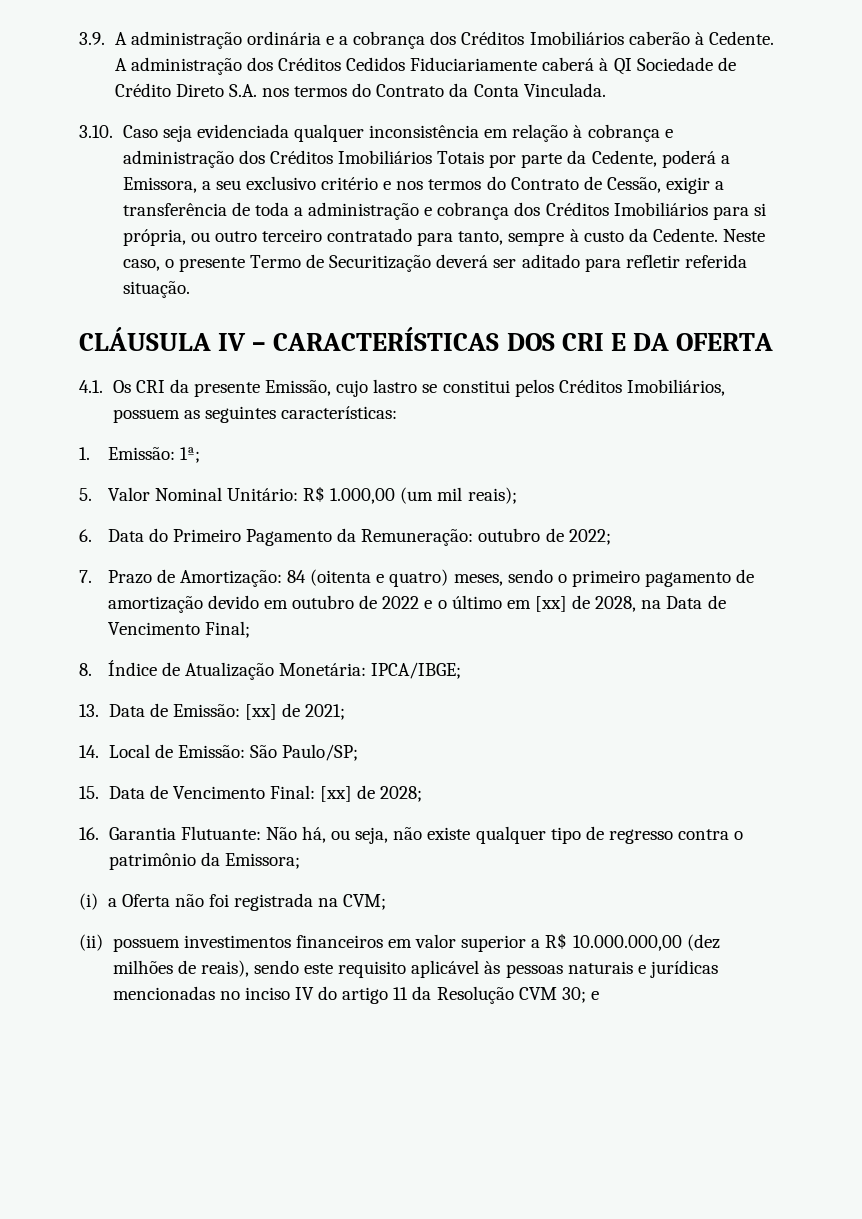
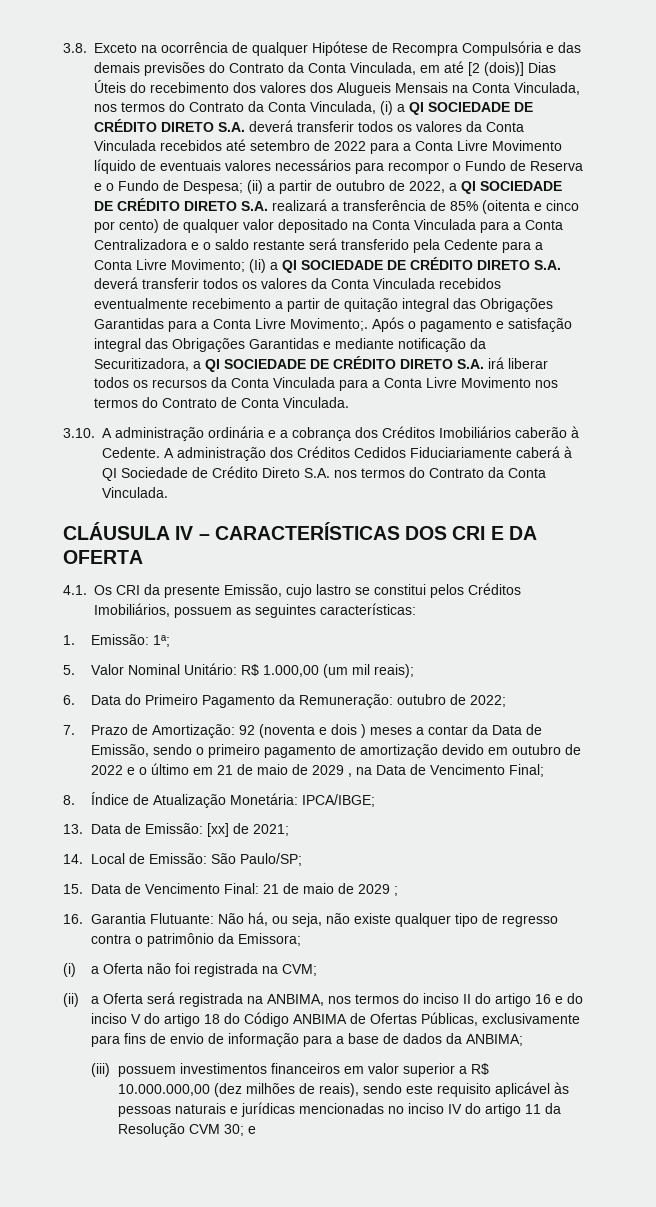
[79,32,105,45] 3.9. -> [63,41,581,56] [94,61,556,76] [94,80,580,96] [94,101,533,115] [94,119,524,132] [94,139,562,154] [94,159,583,174] [94,180,562,194] [94,198,579,214] [94,219,563,233] [94,238,543,253] [94,257,561,273] [94,277,501,289] [94,298,553,312] [94,317,572,332] [94,338,486,352] [94,356,548,372] [94,377,558,391] [94,397,349,408] [63,428,95,438] 3.8. Exceto na ocorrência de qualquer Hipótese de Recompra Compulsória e das demais previsões do Contrato da Conta Vinculada, em até [2 (dois)] Dias Úteis do recebimento dos valores dos Alugueis Mensais na Conta Vinculada, nos termos do Contrato da Conta Vinculada, (i) a QI SOCIEDADE DE CRÉDITO DIRETO S.A. deverá transferir todos os valores da Conta Vinculada recebidos até setembro de 2022 para a Conta Livre Movimento líquido de eventuais valores necessários para recompor o Fundo de Reserva e o Fundo de Despesa; (ii) a partir de outubro de 2022, a QI SOCIEDADE DE CRÉDITO DIRETO S.A. realizará a transferência de 85% (oitenta e cinco por cento) de qualquer valor depositado na Conta Vinculada para a Conta Centralizadora e o saldo restante será transferido pela Cedente para a Conta Livre Movimento; (Ii) a QI SOCIEDADE DE CRÉDITO DIRETO S.A. deverá transferir todos os valores da Conta Vinculada recebidos eventualmente recebimento a partir de quitação integral das Obrigações Garantidas para a Conta Livre Movimento;. Após o pagamento e satisfação integral das Obrigações Garantidas e mediante notificação da Securitizadora, a QI SOCIEDADE DE CRÉDITO DIRETO S.A. irá liberar todos os recursos da Conta Vinculada para a Conta Livre Movimento nos termos do Contrato de Conta Vinculada. // 3.10.
[79,124,673,142] [122,150,730,168] [122,176,725,194] [122,202,766,220] [122,228,766,246] [122,254,747,272] [122,281,190,298] // 3.10. Caso seja evidenciada qualquer inconsistência em relação à cobrança e administração dos Créditos Imobiliários Totais por parte da Cedente, poderá a Emissora, a seu exclusivo critério e nos termos do Contrato de Cessão, exigir a transferência de toda a administração e cobrança dos Créditos Imobiliários para si própria, ou outro terceiro contratado para tanto, sempre à custo da Cedente. Neste caso, o presente Termo de Securitização deverá ser aditado para refletir referida situação. -> (168, 492) none
[287,569,503,587] 84 (oitenta e quatro) meses, -> [238,724,542,738] [90,744,149,757] 92 (noventa e dois ) meses a contar da Data de Emissão,
[534,595,637,612] [xx] de 2028, -> [216,764,352,777] 21 de maio de 2029 ,
[320,785,423,802] [xx] de 2028; -> [262,883,398,896] 21 de maio de 2029 ;
(103, 942) none -> [90,992,583,1007] [90,1012,580,1027] [90,1033,523,1047] [90,1063,110,1077] a Oferta será registrada na ANBIMA, nos termos do inciso II do artigo 16 e do inciso V do artigo 18 do Código ANBIMA de Ofertas Públicas, exclusivamente para fins de envio de informação para a base de dados da ANBIMA; // (iii)

